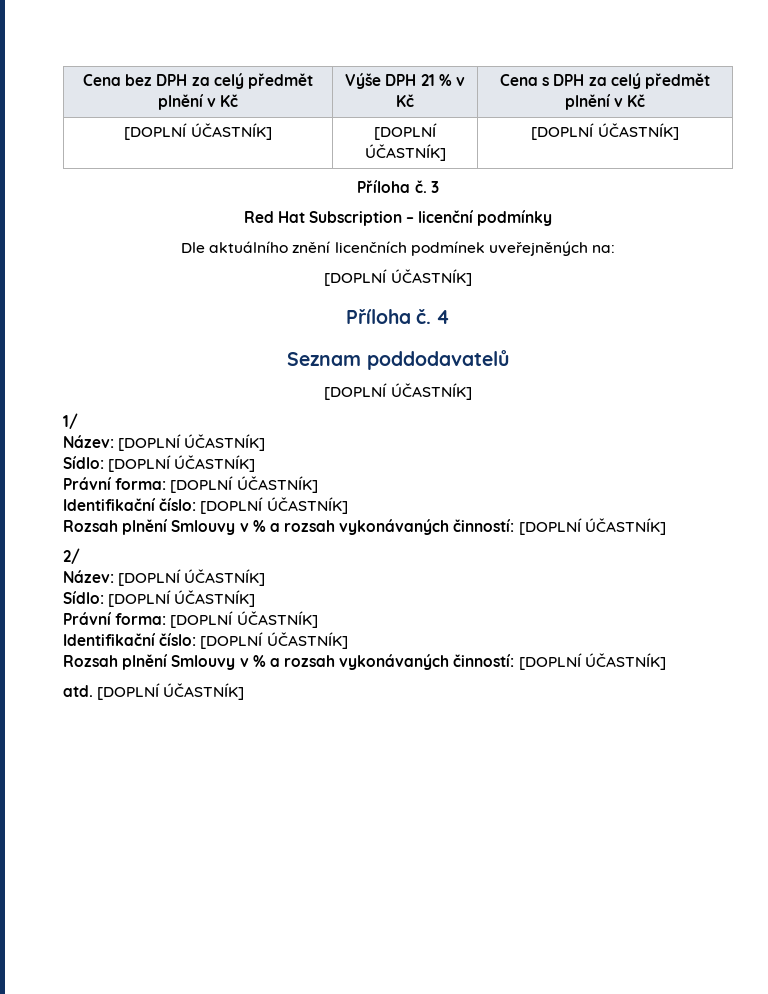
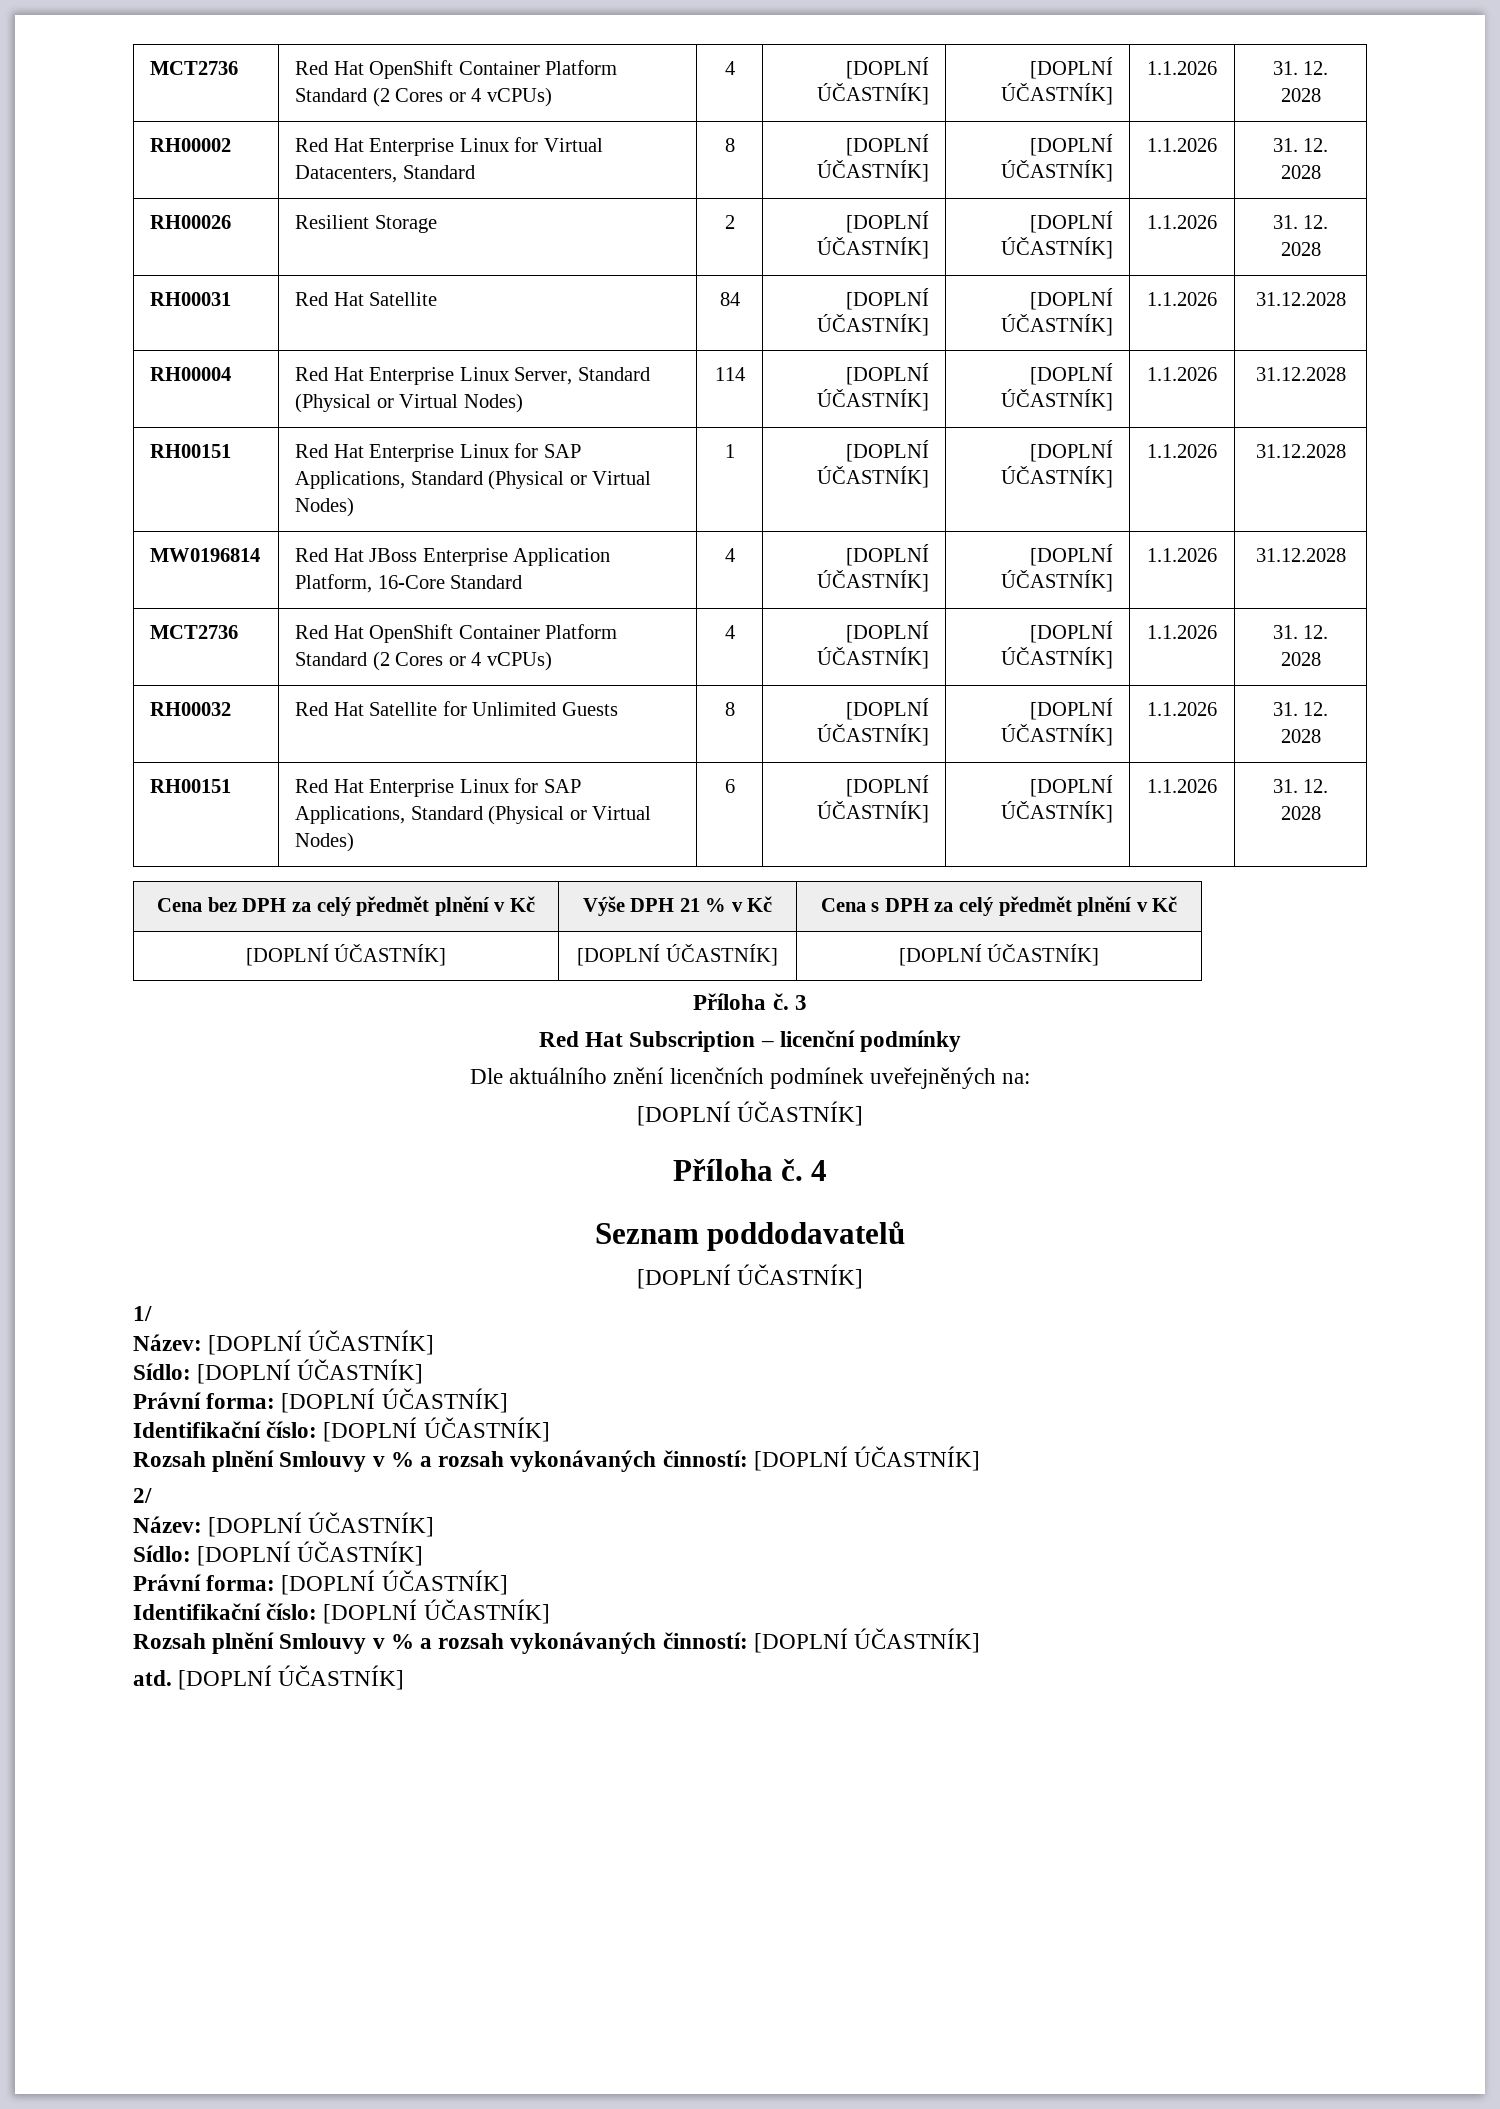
(83, 80) none -> [150,61,239,75] [295,60,618,79] [295,87,552,107] [724,61,735,75] [845,57,929,79] [816,83,929,105] [1029,57,1113,79] [1000,83,1113,105] [1147,61,1217,75] [1272,61,1329,75] [1280,88,1321,102] [150,138,232,152] [295,137,603,156] [295,165,475,183] [724,138,735,152] [845,134,929,156] [816,160,929,182] [1029,134,1113,156] [1000,160,1113,182] [1147,138,1217,152] [1272,138,1329,152] [1280,165,1321,179] [150,215,232,229] [295,215,437,233] [724,215,735,229] [845,211,929,233] [816,237,929,259] [1029,211,1113,233] [1000,237,1113,259] [1147,215,1217,229] [1272,215,1329,229] [1280,242,1321,256] [150,292,232,306] [295,292,438,306] [719,292,740,306] [845,288,929,310] [816,314,929,336] [1029,288,1113,310] [1000,314,1113,336] [1147,292,1217,306] [1255,292,1346,306] [150,367,232,381] [295,367,650,385] [295,393,523,413] [714,367,745,381] [845,363,929,385] [816,389,929,411] [1029,363,1113,385] [1000,389,1113,411] [1147,367,1217,381] [1255,367,1346,381] [150,444,232,458] [295,443,581,462] [295,470,652,490] [295,497,355,517] [724,444,735,458] [845,440,929,462] [816,466,929,488] [1029,440,1113,462] [1000,466,1113,488] [1147,444,1217,458] [1255,444,1346,458] [150,548,261,562] [295,548,611,566] [295,574,523,593] [724,548,735,562] [845,544,929,566] [816,570,929,592] [1029,544,1113,566] [1000,570,1113,592] [1147,548,1217,562] [1255,548,1346,562] [150,625,239,639] [295,624,618,643] [295,651,552,671] [724,625,735,639] [845,621,929,643] [816,647,929,669] [1029,621,1113,643] [1000,647,1113,669] [1147,625,1217,639] [1272,625,1329,639] [1280,652,1321,666] [150,702,232,716] [295,701,618,716] [724,702,735,716] [845,698,929,720] [816,724,929,746] [1029,698,1113,720] [1000,724,1113,746] [1147,702,1217,716] [1272,702,1329,716] [1280,729,1321,743] [150,779,232,793] [295,778,581,797] [295,805,652,825] [295,832,355,852] [724,779,735,793] [845,775,929,797] [816,801,929,823] [1029,775,1113,797] [1000,801,1113,823] [1147,779,1217,793] [1272,779,1329,793] [1280,806,1321,820] MCT2736 | Red Hat OpenShift Container Platform Standard (2 Cores or 4 vCPUs) | 4 | [DOPLNÍ ÚČASTNÍK] | [DOPLNÍ ÚČASTNÍK] | 1.1.2026 | 31. 12. 2028 // RH00002 | Red Hat Enterprise Linux for Virtual Datacenters, Standard | 8 | [DOPLNÍ ÚČASTNÍK] | [DOPLNÍ ÚČASTNÍK] | 1.1.2026 | 31. 12. 2028 // RH00026 | Resilient Storage | 2 | [DOPLNÍ ÚČASTNÍK] | [DOPLNÍ ÚČASTNÍK] | 1.1.2026 | 31. 12. 2028 // RH00031 | Red Hat Satellite | 84 | [DOPLNÍ ÚČASTNÍK] | [DOPLNÍ ÚČASTNÍK] | 1.1.2026 | 31.12.2028 // RH00004 | Red Hat Enterprise Linux Server, Standard (Physical or Virtual Nodes) | 114 | [DOPLNÍ ÚČASTNÍK] | [DOPLNÍ ÚČASTNÍK] | 1.1.2026 | 31.12.2028 // RH00151 | Red Hat Enterprise Linux for SAP Applications, Standard (Physical or Virtual Nodes) | 1 | [DOPLNÍ ÚČASTNÍK] | [DOPLNÍ ÚČASTNÍK] | 1.1.2026 | 31.12.2028 // MW0196814 | Red Hat JBoss Enterprise Application Platform, 16-Core Standard | 4 | [DOPLNÍ ÚČASTNÍK] | [DOPLNÍ ÚČASTNÍK] | 1.1.2026 | 31.12.2028 // MCT2736 | Red Hat OpenShift Container Platform Standard (2 Cores or 4 vCPUs) | 4 | [DOPLNÍ ÚČASTNÍK] | [DOPLNÍ ÚČASTNÍK] | 1.1.2026 | 31. 12. 2028 // RH00032 | Red Hat Satellite for Unlimited Guests | 8 | [DOPLNÍ ÚČASTNÍK] | [DOPLNÍ ÚČASTNÍK] | 1.1.2026 | 31. 12. 2028 // RH00151 | Red Hat Enterprise Linux for SAP Applications, Standard (Physical or Virtual Nodes) | 6 | [DOPLNÍ ÚČASTNÍK] | [DOPLNÍ ÚČASTNÍK] | 1.1.2026 | 31. 12. 2028 //

